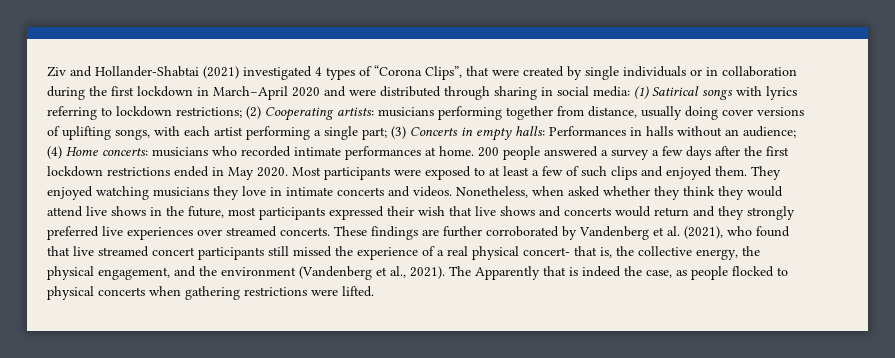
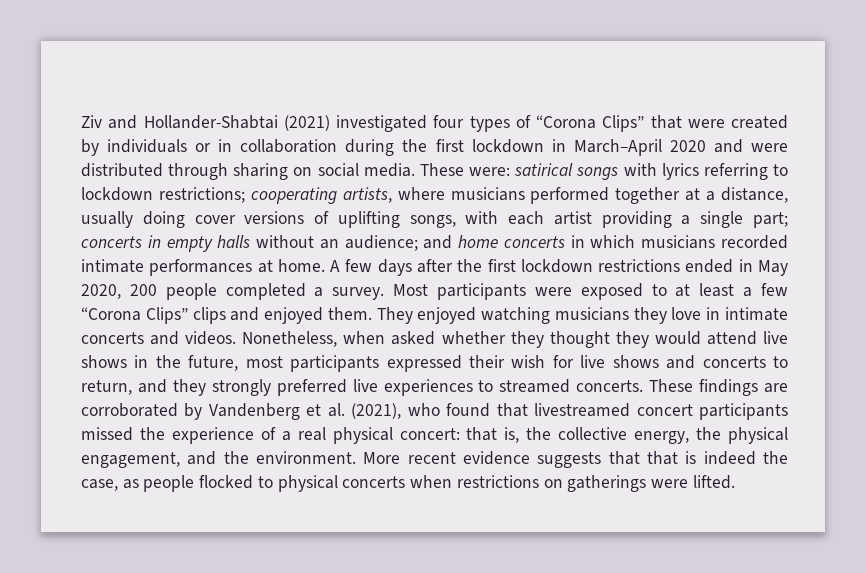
[315,67,322,76] 4 -> [433,115,465,128] four
[425,66,462,80] Clips”, -> [602,115,645,132] Clips”
[585,66,619,80] single -> (99, 147) none
[541,86,699,99] in social media: (1) Satirical -> [293,163,574,177] on social media. These were: satirical
[246,106,584,121] (2) Cooperating artists: musicians performing together from -> [250,187,716,204] cooperating artists, where musicians performed together at a
[246,126,310,140] performing -> [601,211,672,228] providing
[391,126,796,141] [47,146,237,159] (3) Concerts in empty halls: Performances in halls without an audience; (4) Home concerts: musicians who -> [81,235,716,252] concerts in empty halls without an audience; and home concerts in which musicians
[478,146,659,160] 200 people answered a survey a -> [330,260,341,272] A
[257,167,288,177] 2020. -> [81,283,385,300] 2020, 200 people completed a survey.
[566,166,607,177] of such -> [81,307,188,324] “Corona Clips”
[683,186,715,196] think -> [549,331,610,348] thought
[449,206,472,216] that -> [552,355,574,368] for
[615,206,689,217] would return -> [773,356,789,368] [81,380,132,395] to return,
[197,229,222,236] over -> [478,380,494,392] to
[443,226,482,237] further -> (788, 388) none
[73,246,149,257] live streamed -> [534,403,631,417] livestreamed
[268,246,289,256] still -> (788, 411) none
[523,247,570,256] concert- -> [399,428,460,440] concert:
[221,266,540,280] environment (Vandenberg et al., 2021). The Apparently -> [256,451,640,468] environment. More recent evidence suggests that
[185,286,307,300] gathering restrictions -> [456,475,647,492] restrictions on gatherings

